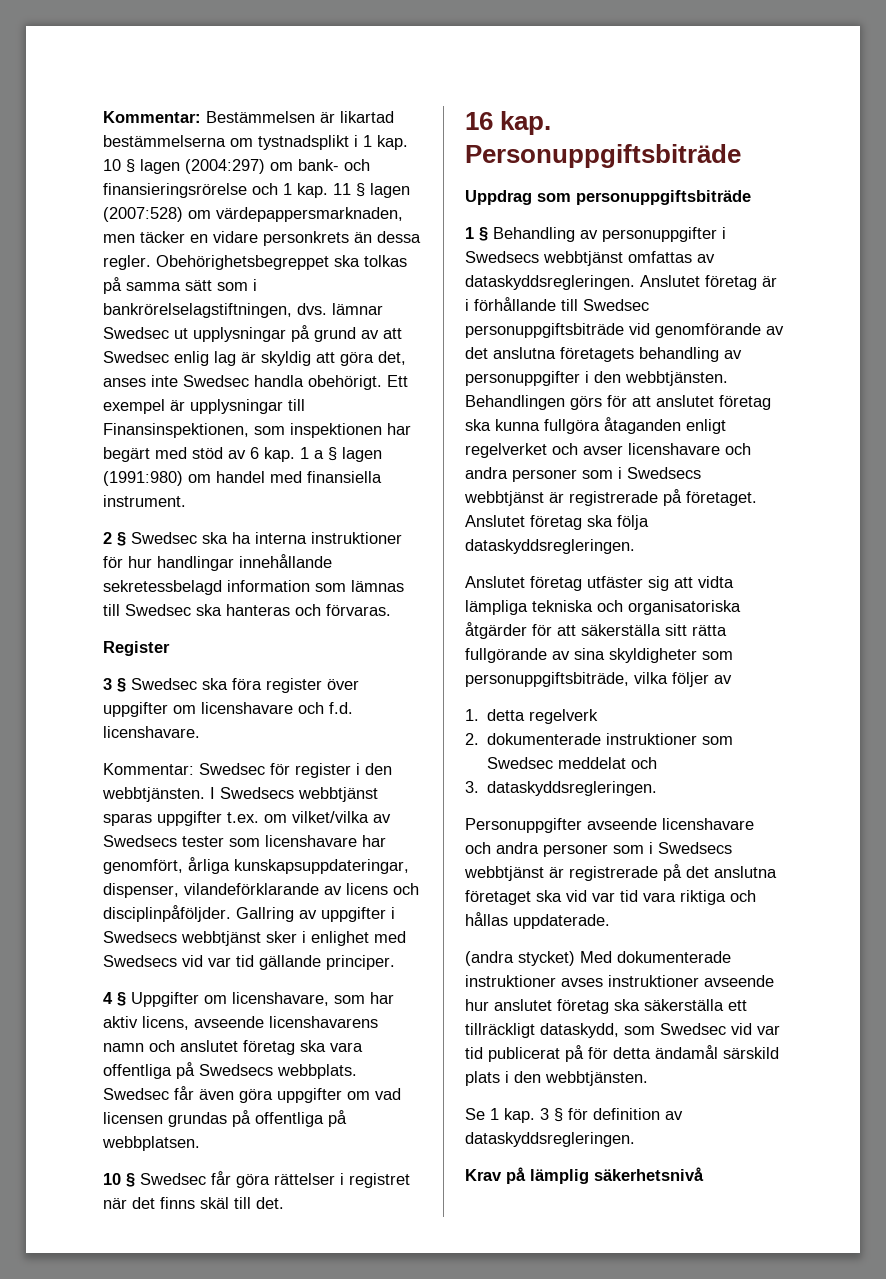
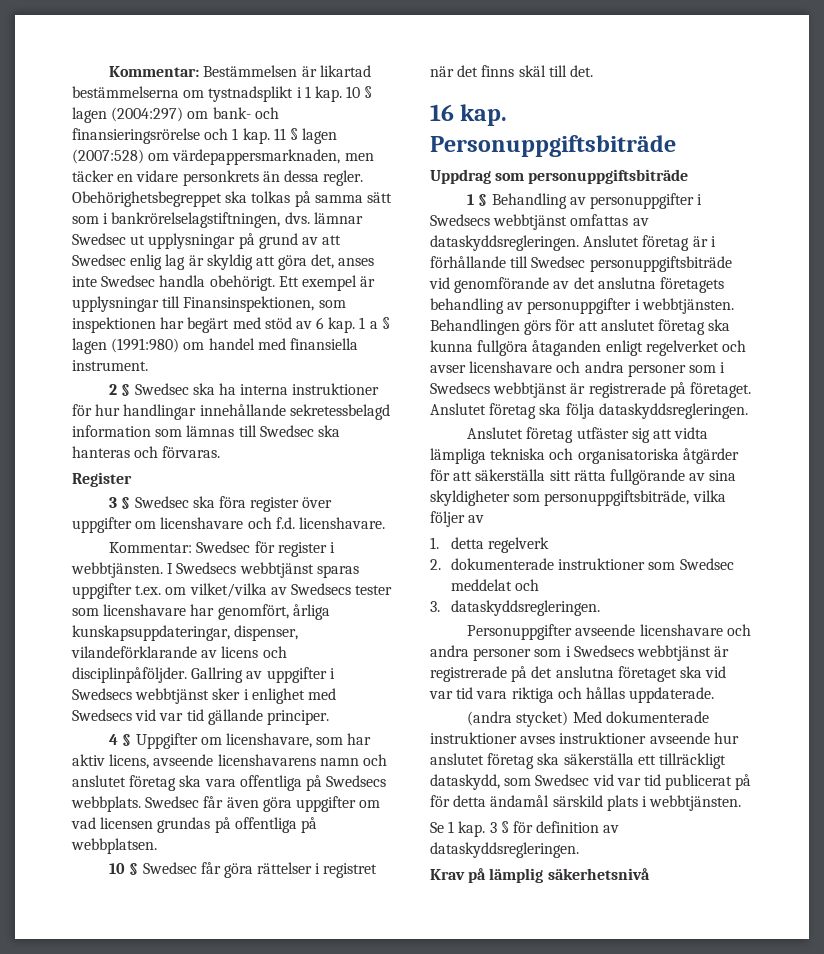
[365,763,392,775] den -> (335, 547) none
[594,371,621,383] den -> (640, 304) none
[514,1071,541,1083] den -> (647, 801) none

